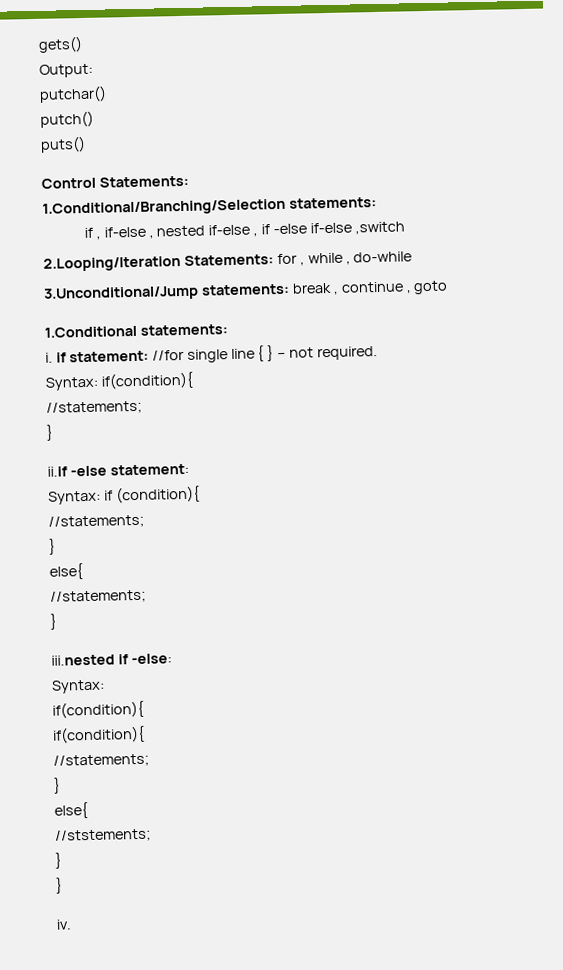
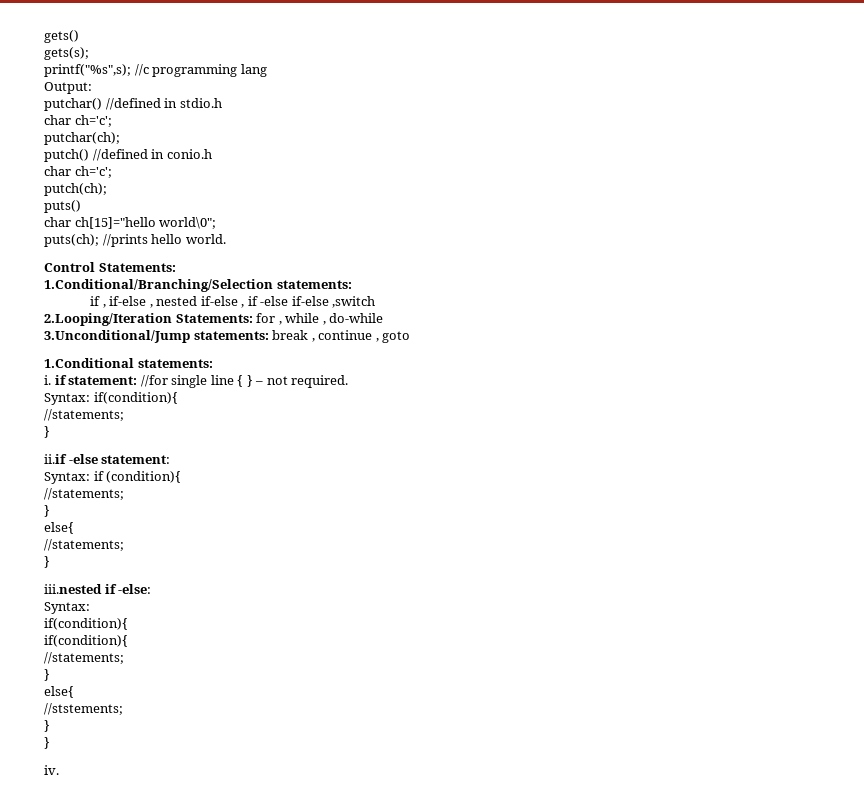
[39,63,93,78] [39,85,107,103] [40,110,94,128] [40,135,86,153] Output: // putchar() // putch() // puts() -> [44,47,89,60] [44,64,267,77] [44,82,92,94] [44,98,222,111] [44,115,112,127] [44,132,120,145] [44,149,212,162] [44,166,112,178] [44,183,107,196] [44,200,81,213] [44,217,217,229] [44,234,226,247] gets(s); // printf("%s",s); //c programming lang // Output: // putchar() //defined in stdio.h // char ch='c'; // putchar(ch); // putch() //defined in conio.h // char ch='c'; // putch(ch); // puts() // char ch[15]="hello world\0"; // puts(ch); //prints hello world.

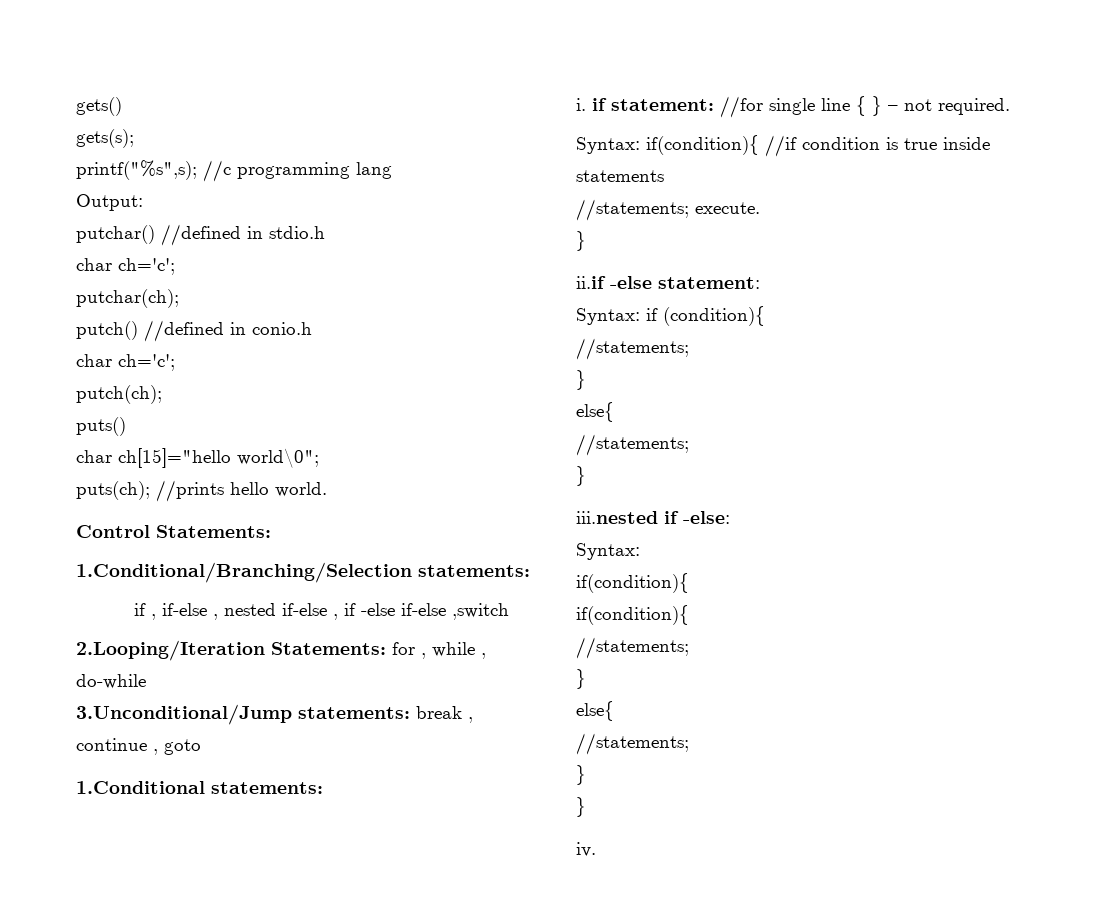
[44,409,124,421] // //statements; -> [765,135,990,157] [576,170,664,182] [576,199,760,221] //if condition is true inside statements // //statements; execute.
[44,703,123,715] //ststements; -> [576,733,689,755] //statements;

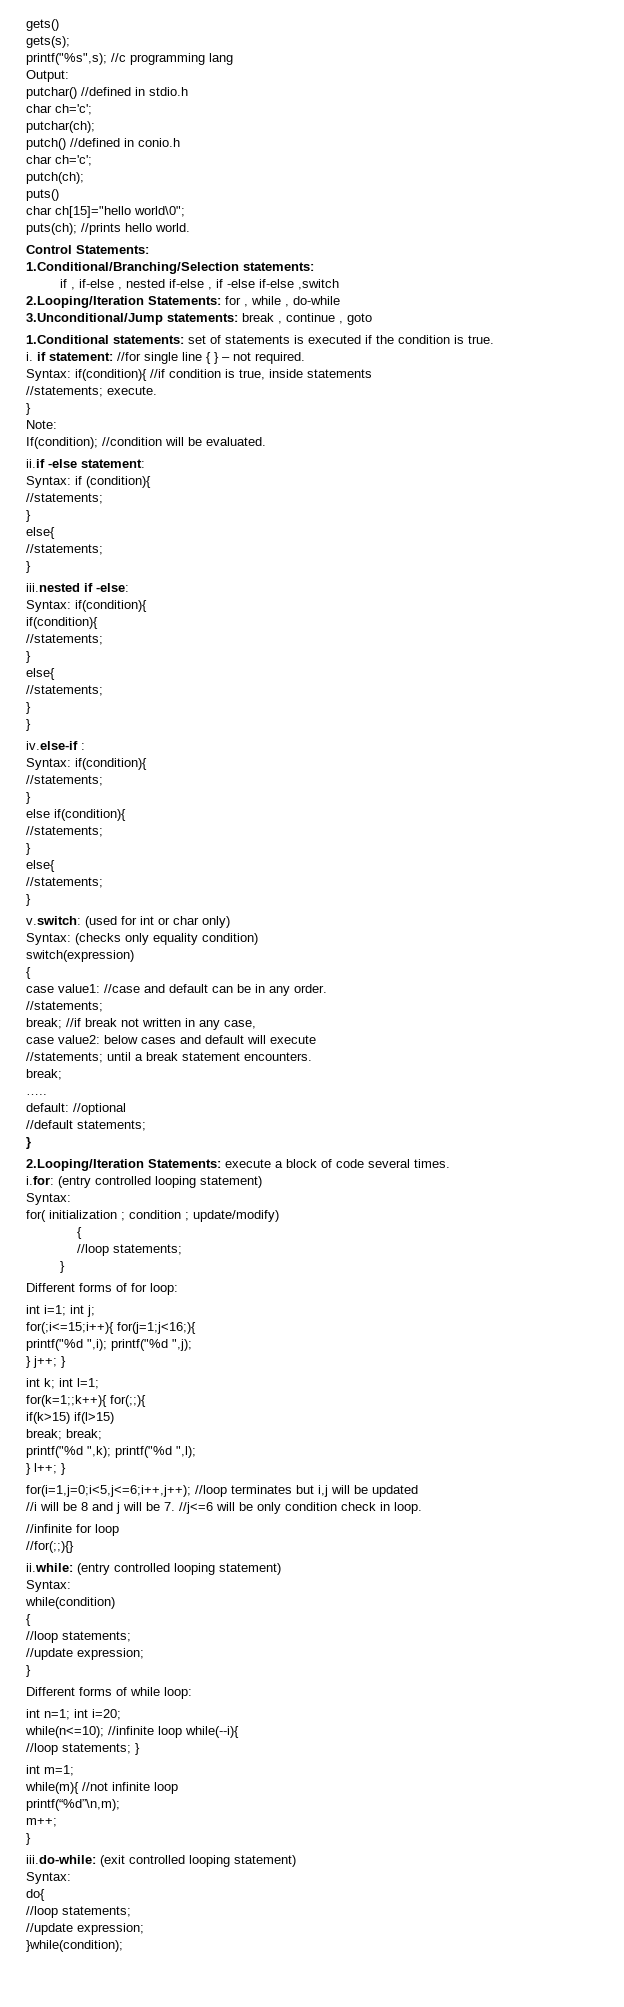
(323, 788) none -> [188,335,494,344] set of statements is executed if the condition is true.
[904,138,937,150] true -> [239,369,265,380] true,
(586, 241) none -> [26,420,57,429] [26,437,266,449] // Note: // If(condition); //condition will be evaluated.
(640, 551) // -> (71, 606) none
[576,842,596,857] iv. -> [26,741,85,750] [26,758,147,770] [26,775,103,786] [26,792,31,804] [26,809,126,821] [26,826,103,837] [26,843,31,855] [26,860,55,872] [26,877,103,888] [26,894,31,906] [26,916,230,928] [26,933,258,945] [26,950,134,962] [26,967,31,979] [26,984,327,996] [26,1001,103,1012] [26,1018,256,1030] [26,1035,316,1044] [26,1052,312,1063] [26,1069,62,1080] [26,1094,47,1095] [26,1103,126,1115] [26,1120,146,1131] [26,1137,31,1149] [26,1159,450,1171] [26,1176,262,1188] [26,1193,71,1205] [26,1210,279,1222] [76,1227,82,1239] [76,1244,182,1256] [59,1261,65,1273] [26,1283,178,1295] [26,1305,95,1317] [26,1322,196,1334] [26,1339,192,1351] [26,1356,66,1368] [26,1378,99,1389] [26,1395,146,1407] [26,1412,114,1424] [26,1429,102,1440] [26,1446,196,1458] [26,1463,66,1475] [26,1485,418,1497] [26,1502,422,1514] [26,1524,119,1536] [26,1541,74,1553] [26,1563,281,1575] [26,1580,71,1592] [25,1597,115,1609] [26,1614,31,1626] [26,1631,131,1643] [26,1648,144,1660] [26,1665,31,1677] [26,1687,192,1699] [26,1709,121,1720] [25,1726,239,1738] [26,1743,140,1755] [26,1765,74,1776] [25,1782,178,1794] [26,1799,120,1811] [26,1818,57,1827] [26,1833,31,1845] [26,1855,296,1867] [26,1872,71,1884] [26,1889,45,1901] [26,1906,131,1918] [26,1923,144,1935] [26,1940,123,1952] iv.else-if : // Syntax: if(condition){ // //statements; // } // else if(condition){ // //statements; // } // else{ // //statements; // } // v.switch: (used for int or char only) // Syntax: (checks only equality condition) // switch(expression) // { // case value1: //case and default can be in any order. // //statements; // break; //if break not written in any case, // case value2: below cases and default will execute // //statements; until a break statement encounters. // break; // ….. // default: //optional // //default statements; // } // 2.Looping/Iteration Statements: execute a block of code several times. // i.for: (entry controlled looping statement) // Syntax: // for( initialization ; condition ; update/modify) // { // //loop statements; // } // Different forms of for loop: // int i=1; int j; // for(;i<=15;i++){ for(j=1;j<16;){ // printf("%d ",i); printf("%d ",j); // } j++; } // int k; int l=1; // for(k=1;;k++){ for(;;){ // if(k>15) if(l>15) // break; break; // printf("%d ",k); printf("%d ",l); // } l++; } // for(i=1,j=0;i<5,j<=6;i++,j++); //loop terminates but i,j will be updated // //i will be 8 and j will be 7. //j<=6 will be only condition check in loop. // //infinite for loop // //for(;;){} // ii.while: (entry controlled looping statement) // Syntax: // while(condition) // { // //loop statements; // //update expression; // } // Different forms of while loop: // int n=1; int i=20; // while(n<=10); //infinite loop while(--i){ // //loop statements; } // int m=1; // while(m){ //not infinite loop // printf(“%d”\n,m); // m++; // } // iii.do-while: (exit controlled looping statement) // Syntax: // do{ // //loop statements; // //update expression; // }while(condition);

